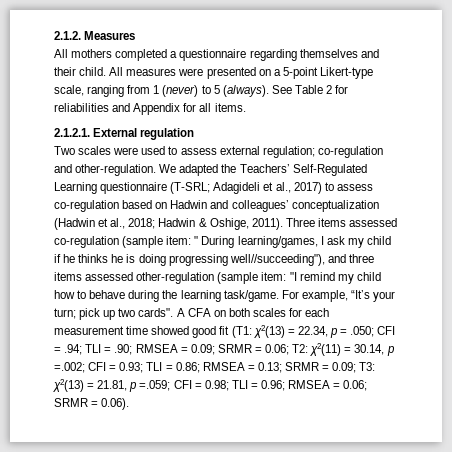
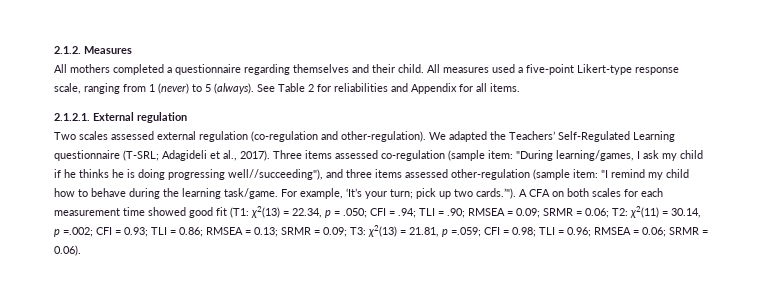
[178,67,373,79] were presented on a 5-point Likert-type -> [492,64,679,75] used a five-point Likert-type response
[113,146,383,158] [54,164,157,176] were used to assess external regulation; co-regulation and other-regulation. -> [111,131,426,142] assessed external regulation (co-regulation and other-regulation).
[293,182,373,194] [54,200,379,212] [54,218,283,230] 2017) to assess co-regulation based on Hadwin and colleagues’ conceptualization (Hadwin et al., 2018; Hadwin & Oshige, 2011). -> [240,150,270,161] 2017).
[194,236,235,248] " During -> [516,150,553,161] "During
[350,290,370,299] “It’s -> [346,188,362,197] ‘It’s
[138,308,174,317] cards". -> [476,188,516,199] cards.’").

